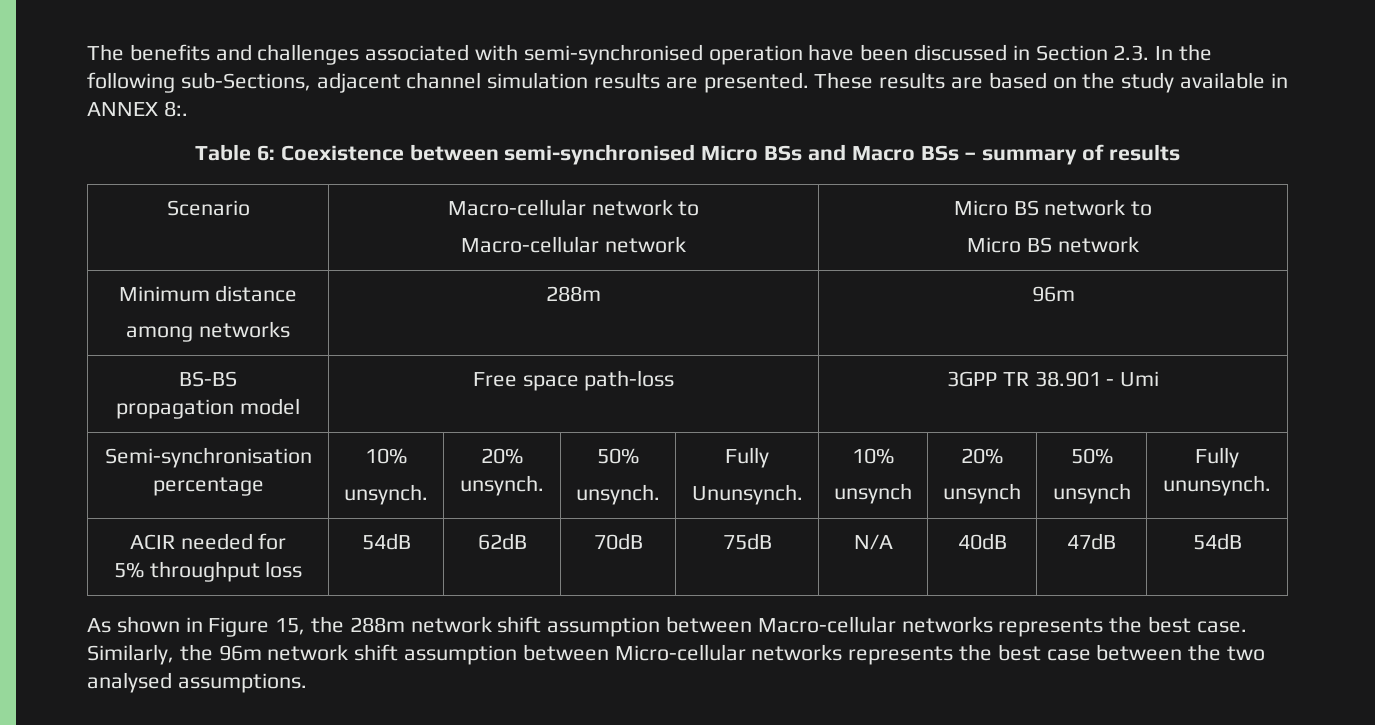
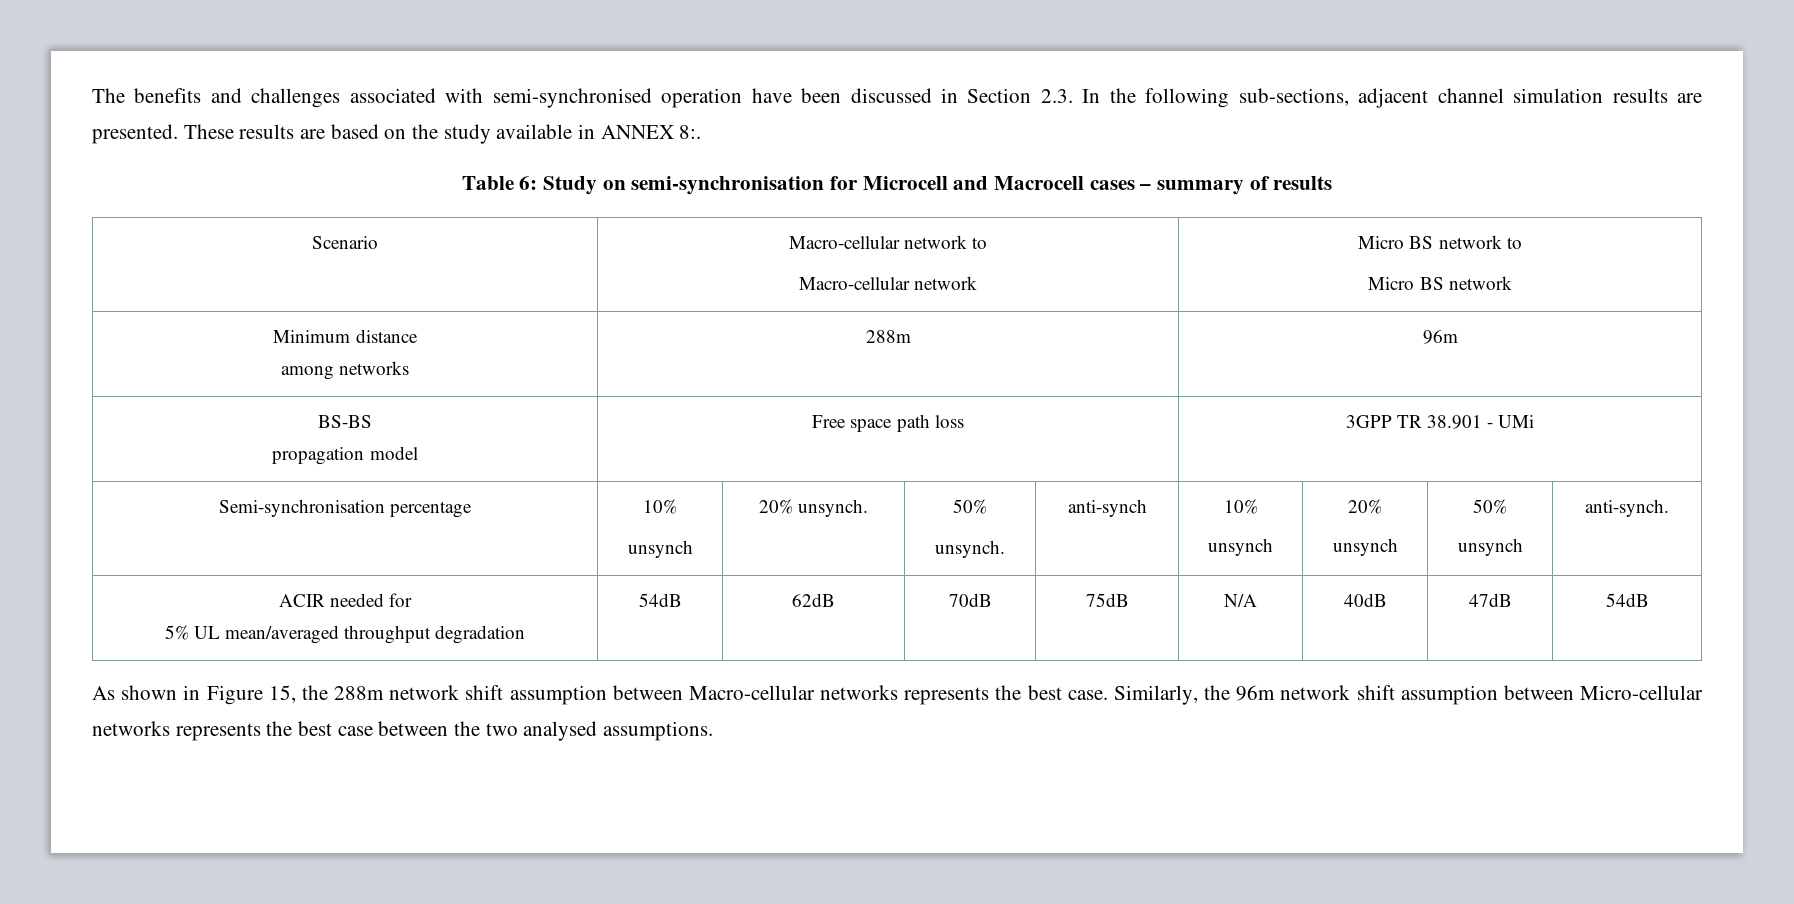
[180,72,311,91] sub-Sections, -> [1238,88,1349,106] sub-sections,
[280,144,959,165] Coexistence between semi-synchronised Micro BSs and Macro BSs -> [542,176,1135,195] Study on semi-synchronisation for Microcell and Macrocell cases
[584,370,675,391] path-loss -> [896,414,964,432] path loss
[1120,371,1160,387] Umi -> [1498,415,1535,428] UMi
[344,484,428,505] unsynch. -> [627,540,693,558] unsynch
[725,447,769,468] [691,484,803,505] Fully // Ununsynch. -> [1067,499,1147,517] anti-synch
[1195,447,1239,468] [1163,475,1271,496] Fully ununsynch. -> [1585,499,1669,517] anti-synch.
[149,561,303,582] throughput loss -> [193,625,526,644] UL mean/averaged throughput degradation

